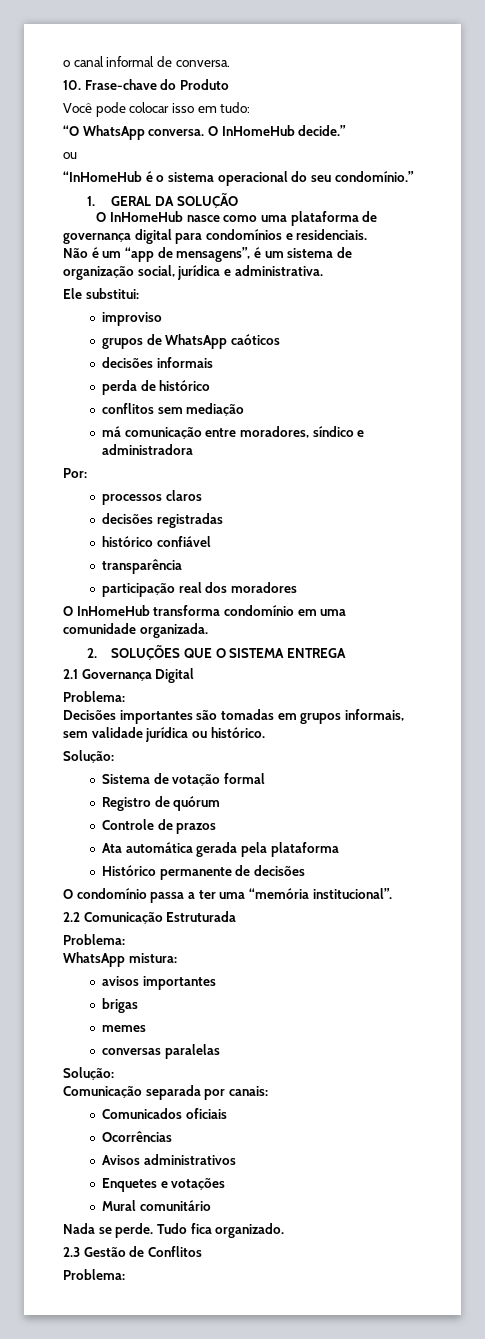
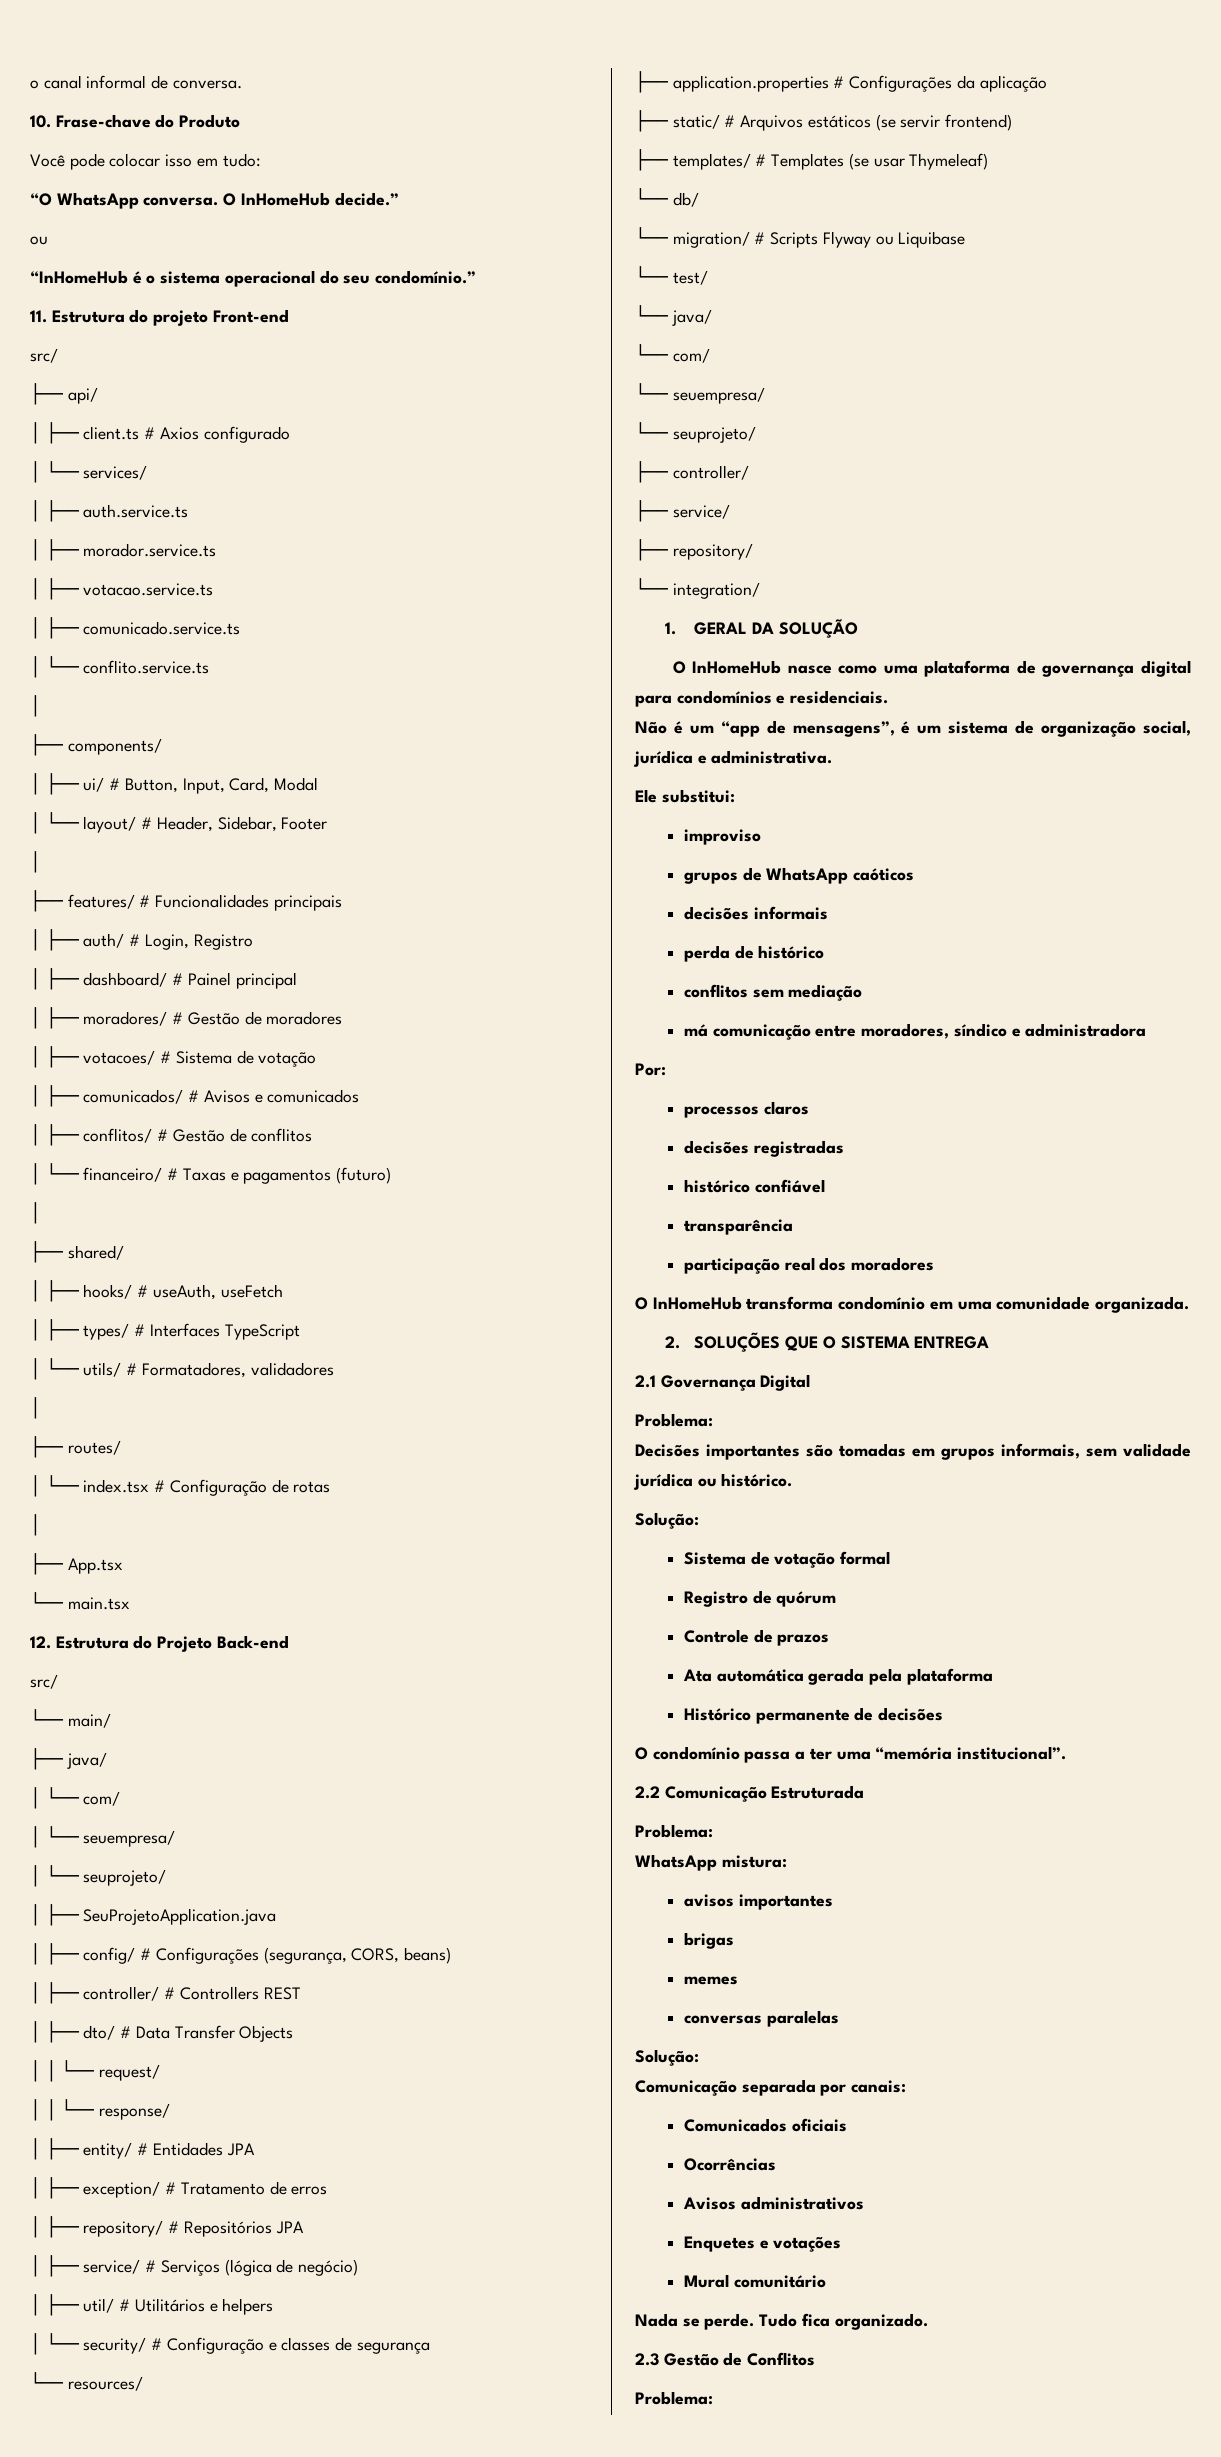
(414, 176) none -> [30,309,289,326] [30,348,58,363] [30,383,98,405] [30,422,290,444] [30,461,148,483] [30,500,189,522] [30,539,217,561] [30,578,214,600] [30,617,241,639] [30,656,210,678] [30,695,41,717] [30,734,162,756] [30,773,319,795] [30,812,328,834] [30,851,41,873] [30,890,342,912] [30,929,253,951] [30,968,297,990] [30,1007,343,1029] [30,1046,317,1068] [30,1085,360,1107] [30,1124,313,1146] [30,1163,392,1185] [30,1202,41,1224] [30,1241,124,1263] [30,1280,283,1302] [30,1319,300,1341] [30,1358,334,1380] [30,1397,41,1419] [30,1436,121,1458] [30,1475,331,1497] [30,1514,41,1536] [30,1553,123,1575] [30,1592,130,1610] [30,1635,289,1652] [30,1674,58,1689] [30,1709,111,1728] [30,1748,107,1770] [30,1787,121,1809] [30,1826,176,1848] [30,1865,167,1887] [30,1904,277,1926] [30,1943,452,1965] [30,1982,301,2004] [30,2021,294,2043] [30,2060,161,2082] [30,2099,171,2121] [30,2138,255,2160] [30,2177,328,2199] [30,2216,304,2238] [30,2255,359,2277] [30,2294,274,2316] [30,2333,430,2355] [30,2372,143,2391] [635,71,1047,93] [635,110,1013,132] [635,149,989,171] [635,188,699,207] [635,227,966,248] [635,266,708,285] [635,305,712,326] [635,344,710,363] [635,383,765,404] [635,422,756,443] [635,461,749,483] [635,500,730,522] [635,539,753,561] [635,578,760,599] // 11. Estrutura do projeto Front-end // src/ // ├── api/ // │ ├── client.ts # Axios configurado // │ └── services/ // │ ├── auth.service.ts // │ ├── morador.service.ts // │ ├── votacao.service.ts // │ ├── comunicado.service.ts // │ └── conflito.service.ts // │ // ├── components/ // │ ├── ui/ # Button, Input, Card, Modal // │ └── layout/ # Header, Sidebar, Footer // │ // ├── features/ # Funcionalidades principais // │ ├── auth/ # Login, Registro // │ ├── dashboard/ # Painel principal // │ ├── moradores/ # Gestão de moradores // │ ├── votacoes/ # Sistema de votação // │ ├── comunicados/ # Avisos e comunicados // │ ├── conflitos/ # Gestão de conflitos // │ └── financeiro/ # Taxas e pagamentos (futuro) // │ // ├── shared/ // │ ├── hooks/ # useAuth, useFetch // │ ├── types/ # Interfaces TypeScript // │ └── utils/ # Formatadores, validadores // │ // ├── routes/ // │ └── index.tsx # Configuração de rotas // │ // ├── App.tsx // └── main.tsx // 12. Estrutura do Projeto Back-end // src/ // └── main/ // ├── java/ // │ └── com/ // │ └── seuempresa/ // │ └── seuprojeto/ // │ ├── SeuProjetoApplication.java // │ ├── config/ # Configurações (segurança, CORS, beans) // │ ├── controller/ # Controllers REST // │ ├── dto/ # Data Transfer Objects // │ │ └── request/ // │ │ └── response/ // │ ├── entity/ # Entidades JPA // │ ├── exception/ # Tratamento de erros // │ ├── repository/ # Repositórios JPA // │ ├── service/ # Serviços (lógica de negócio) // │ ├── util/ # Utilitários e helpers // │ └── security/ # Configuração e classes de segurança // └── resources/ // ├── application.properties # Configurações da aplicação // ├── static/ # Arquivos estáticos (se servir frontend) // ├── templates/ # Templates (se usar Thymeleaf) // └── db/ // └── migration/ # Scripts Flyway ou Liquibase // └── test/ // └── java/ // └── com/ // └── seuempresa/ // └── seuprojeto/ // ├── controller/ // ├── service/ // ├── repository/ // └── integration/

